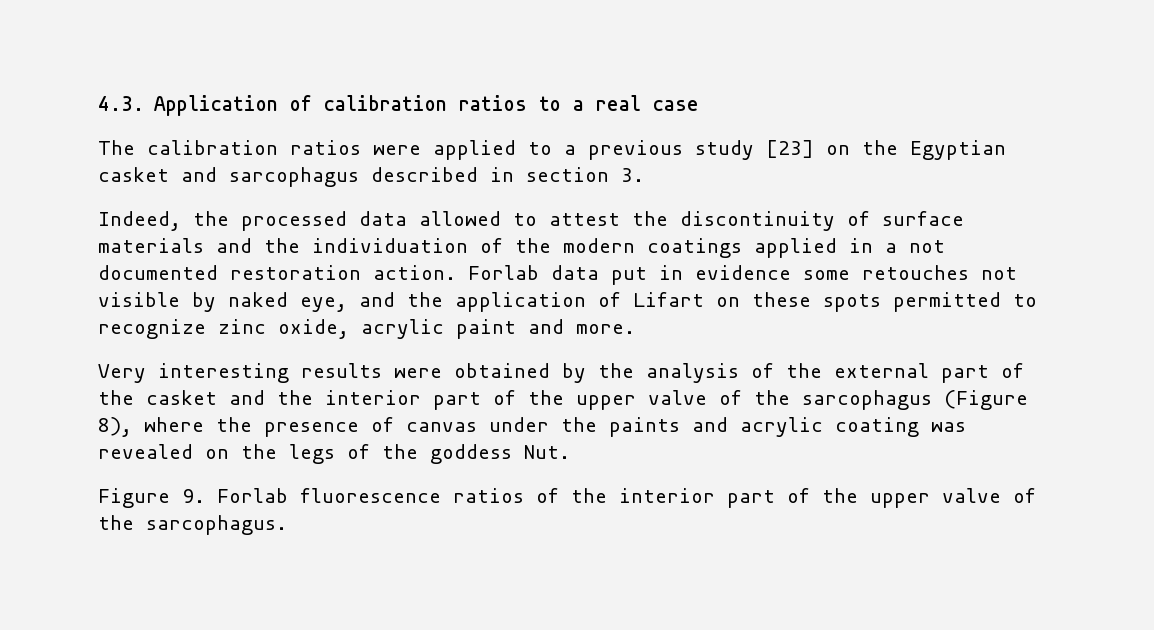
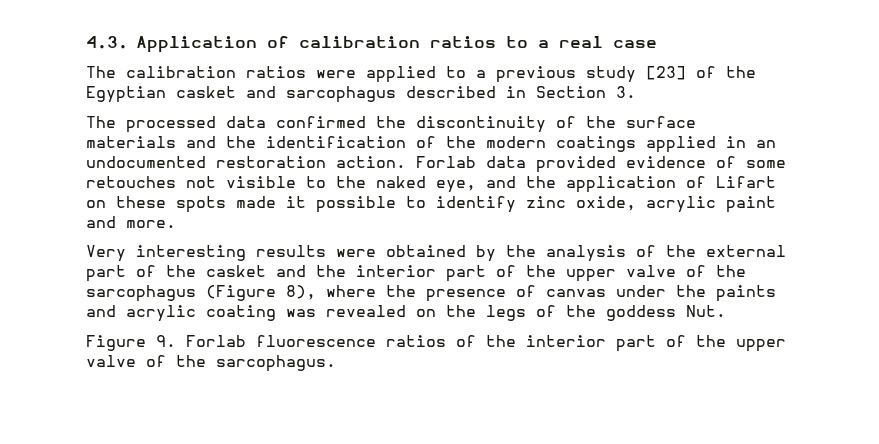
[826,145,850,155] on -> [696,66,716,78] of
[526,167,609,182] section -> [536,86,606,98] Section
[98,211,620,231] Indeed, the processed data allowed to attest -> [86,116,366,133] The processed data confirmed
(870, 218) none -> [586,116,616,128] the
[312,238,468,253] individuation -> [266,136,406,148] identification
[885,240,945,253] [98,265,218,280] a not documented -> [756,140,776,148] [86,156,206,168] an undocumented
[611,265,791,285] put in evidence -> [536,156,736,173] provided evidence of
[192,292,216,312] by -> [306,176,366,188] to the
[893,292,1037,312] [98,319,206,339] permitted to recognize -> [236,196,516,213] made it possible to identify

